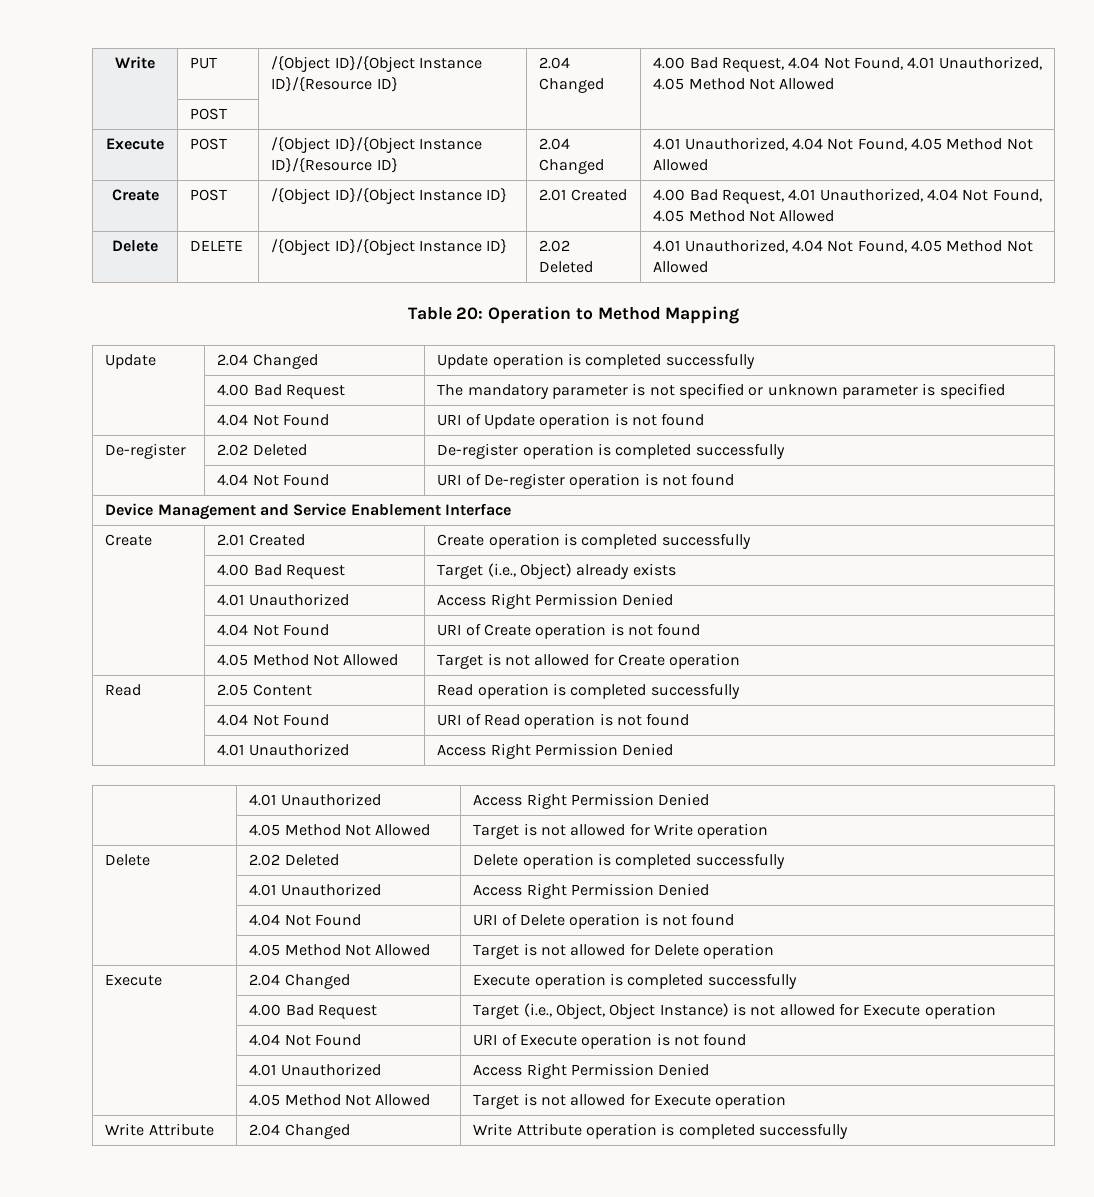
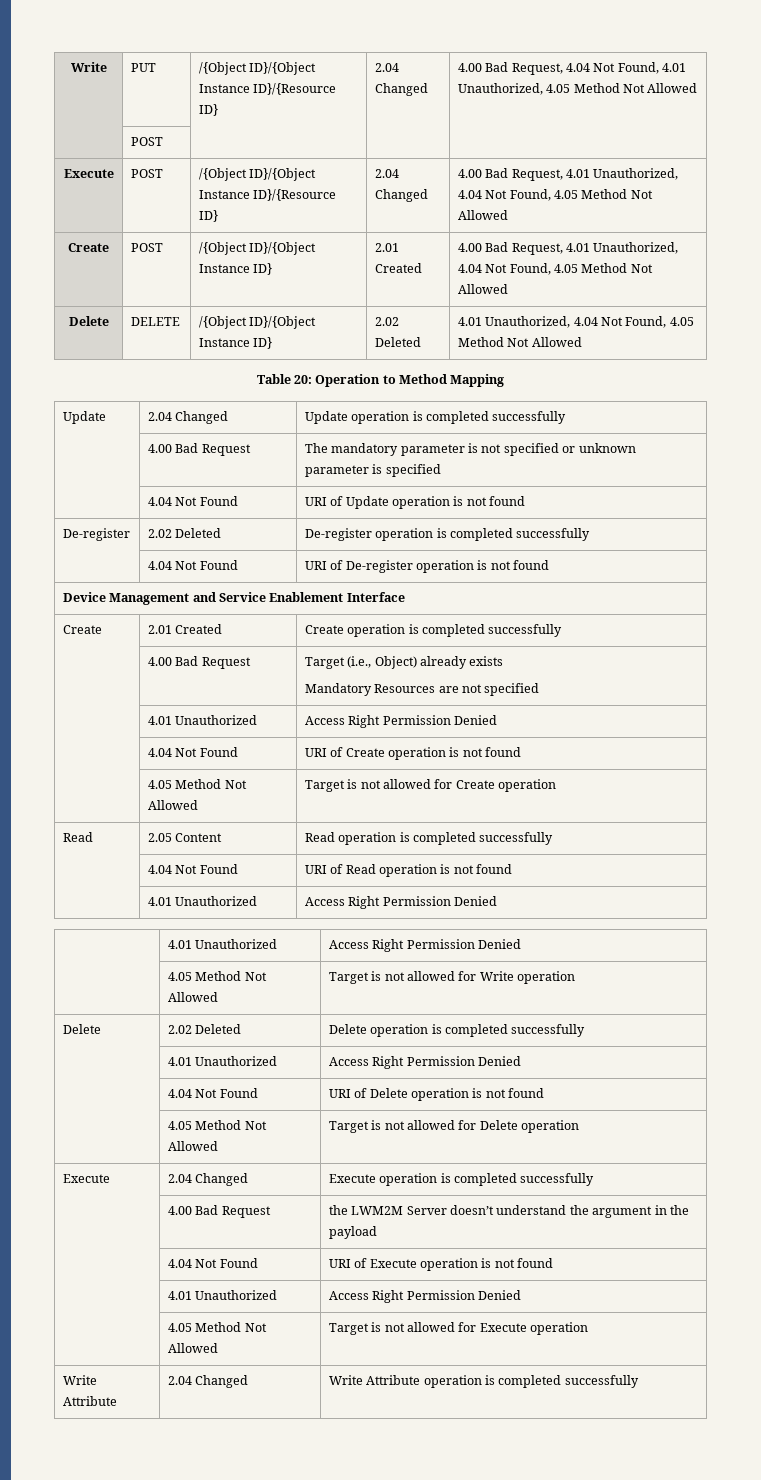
(605, 166) none -> [457,168,563,181] 4.00 Bad Request,
(676, 569) none -> [304,683,540,696] // Mandatory Resources are not specified
[473,1003,996,1019] Target (i.e., Object, Object Instance) is not allowed for Execute operation -> [328,1205,689,1218] [328,1226,377,1239] the LWM2M Server doesn’t understand the argument in the payload

